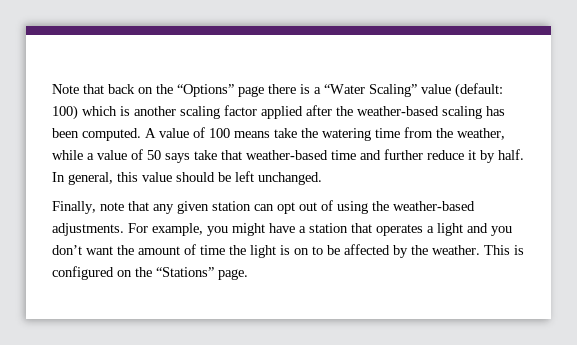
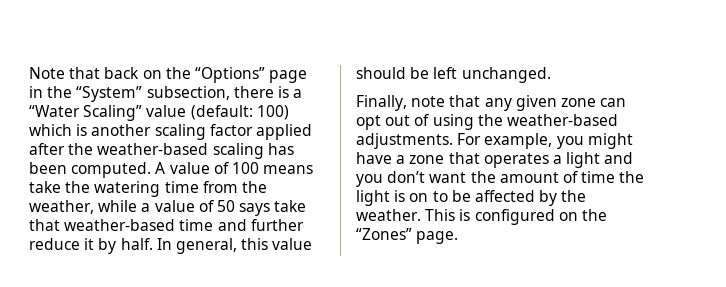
(264, 91) none -> [29,86,230,102] in the “System” subsection,
[212,201,251,211] station -> [560,98,596,107] zone
[309,223,348,233] station -> [409,155,445,164] zone
[156,267,214,277] “Stations” -> [356,228,412,240] “Zones”

